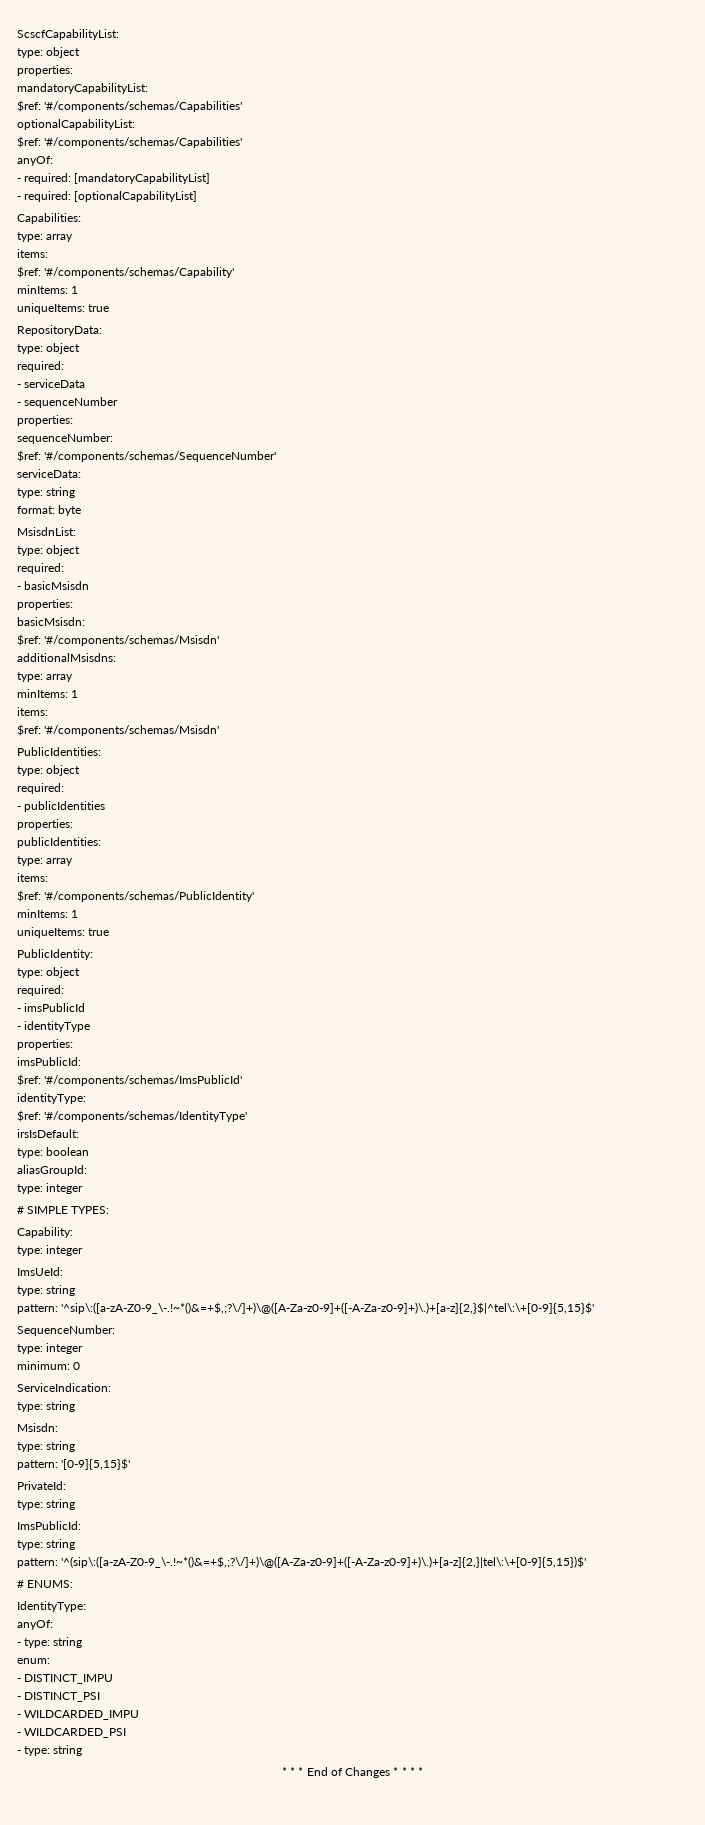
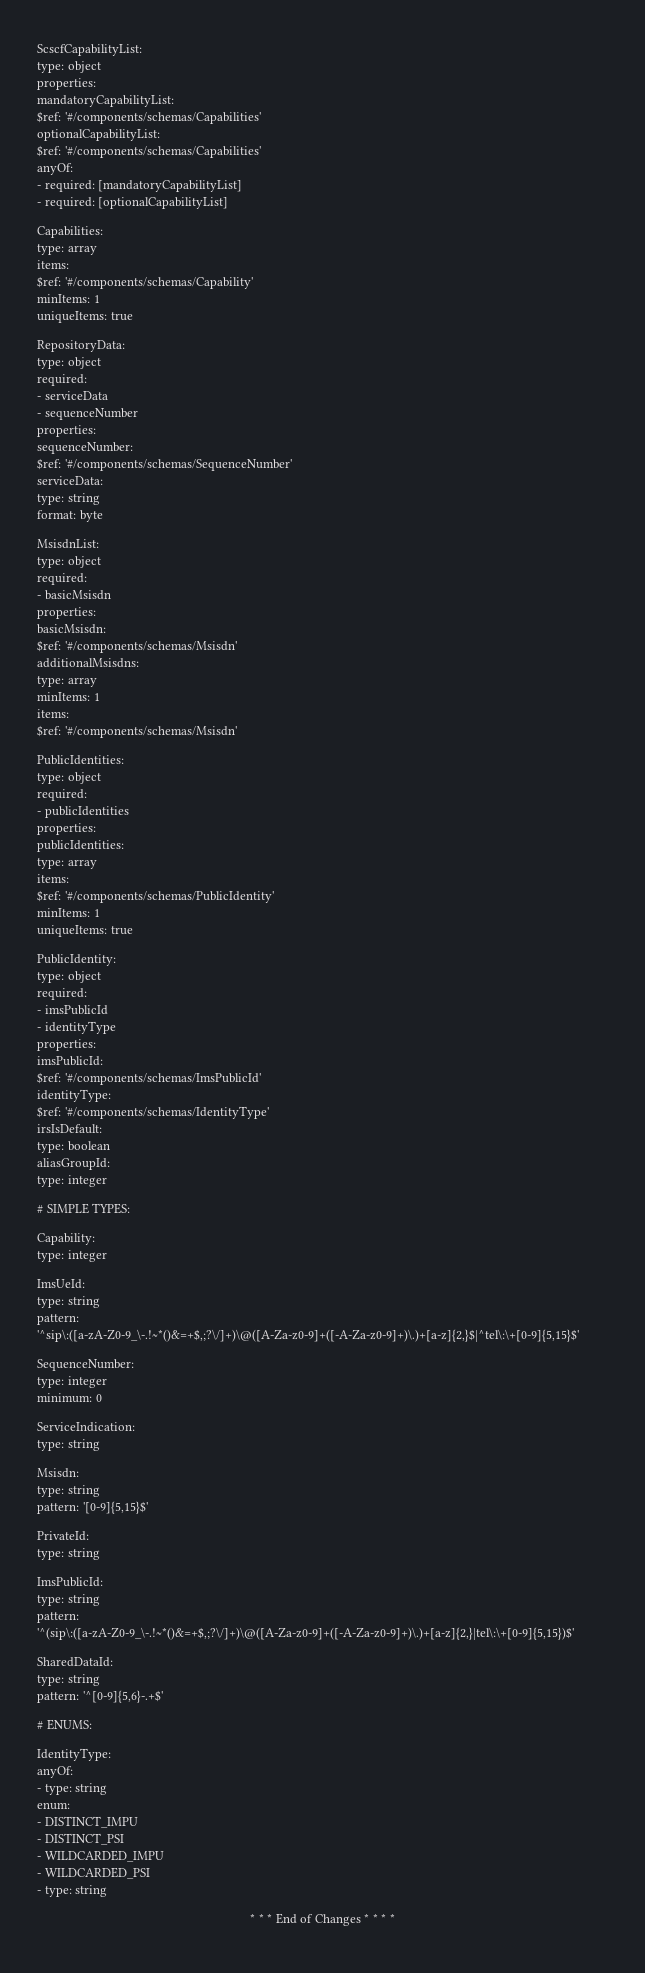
(587, 1562) none -> [37,1657,113,1667] [37,1674,100,1686] [37,1690,163,1703] // SharedDataId: // type: string // pattern: '^[0-9]{5,6}-.+$'

